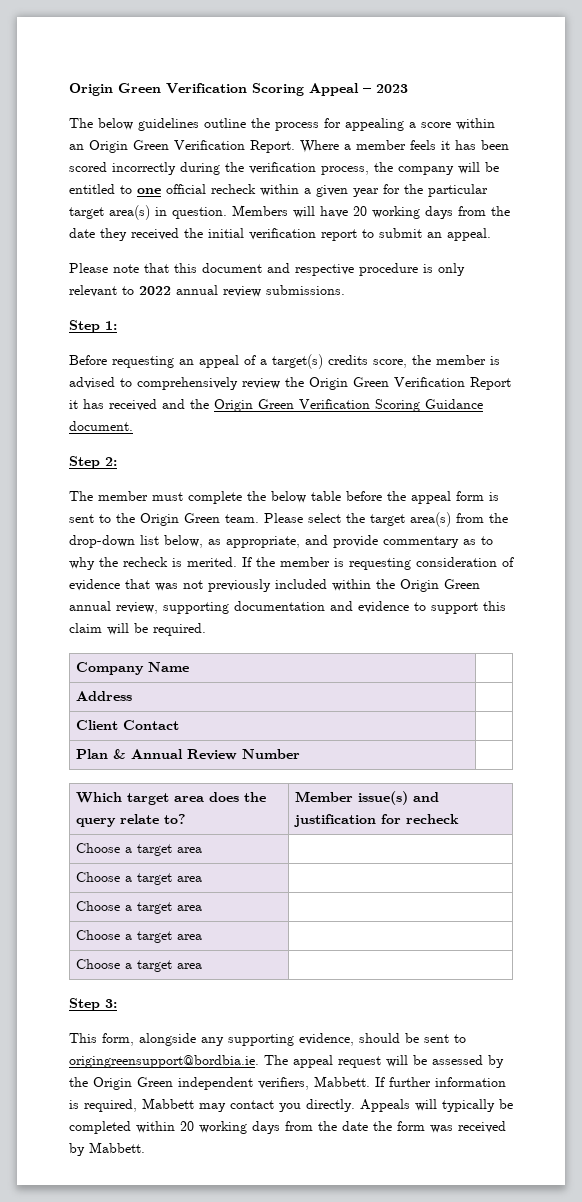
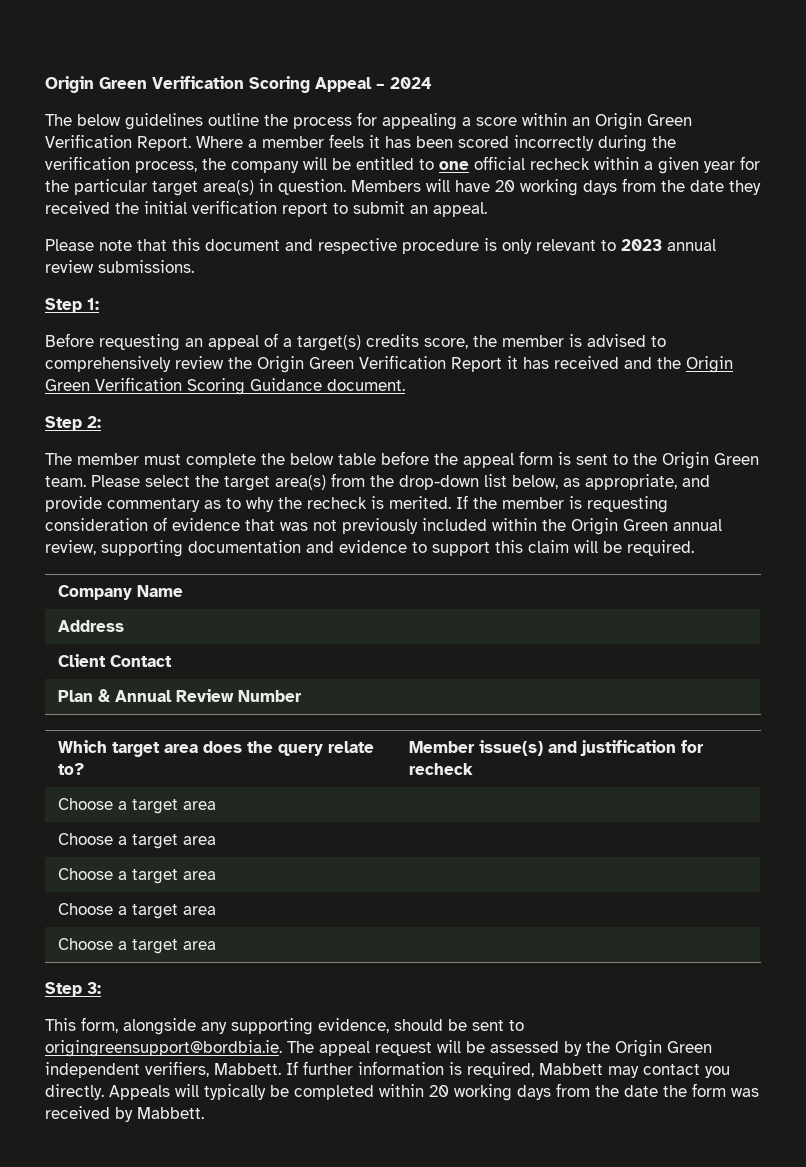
[376,84,408,93] 2023 -> [390,77,432,89] 2024
[139,286,171,295] 2022 -> [621,239,662,251] 2023

